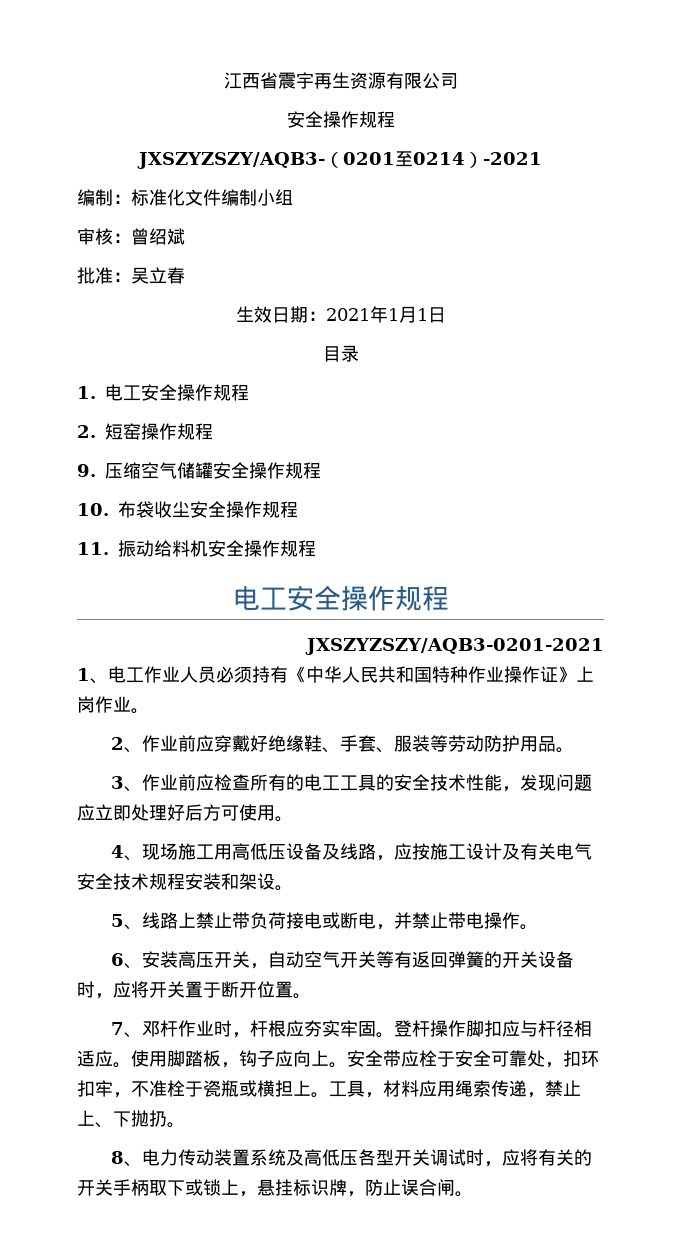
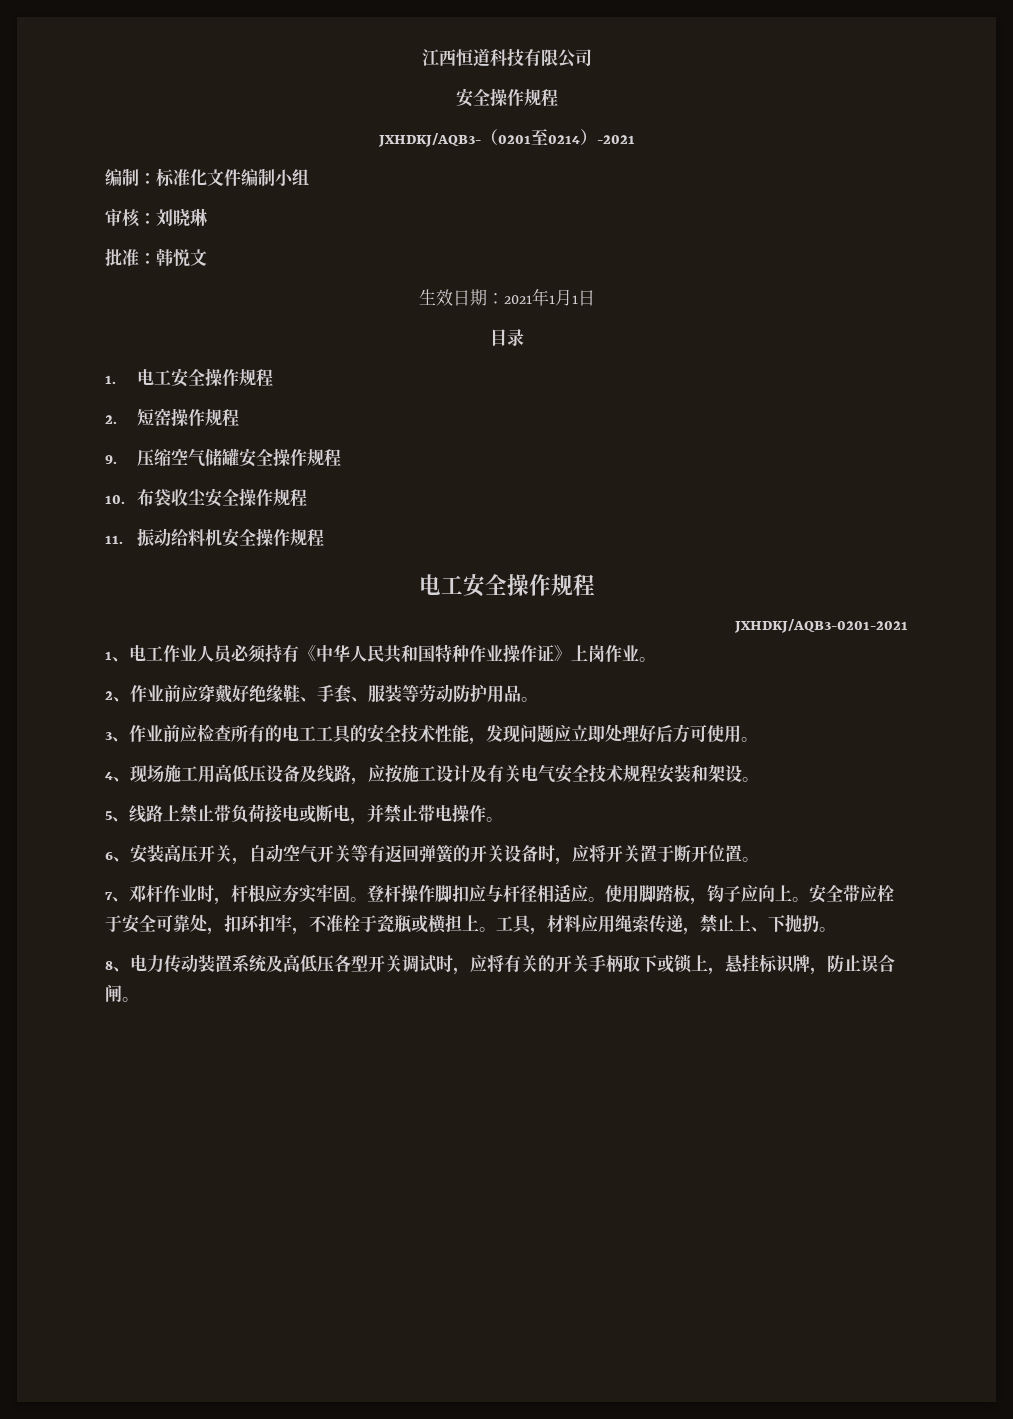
[259,72,386,89] 省震宇再生资源 -> [455,48,524,67] 恒道科技
[137,152,325,169] JXSZYZSZY/AQB3- -> [377,133,481,147] JXHDKJ/AQB3-
[131,228,185,245] 曾绍斌 -> [156,208,207,227] 刘晓琳
[131,267,185,284] 吴立春 -> [156,248,207,267] 韩悦文
[305,638,604,655] JXSZYZSZY/AQB3-0201-2021 -> [734,619,908,633] JXHDKJ/AQB3-0201-2021

